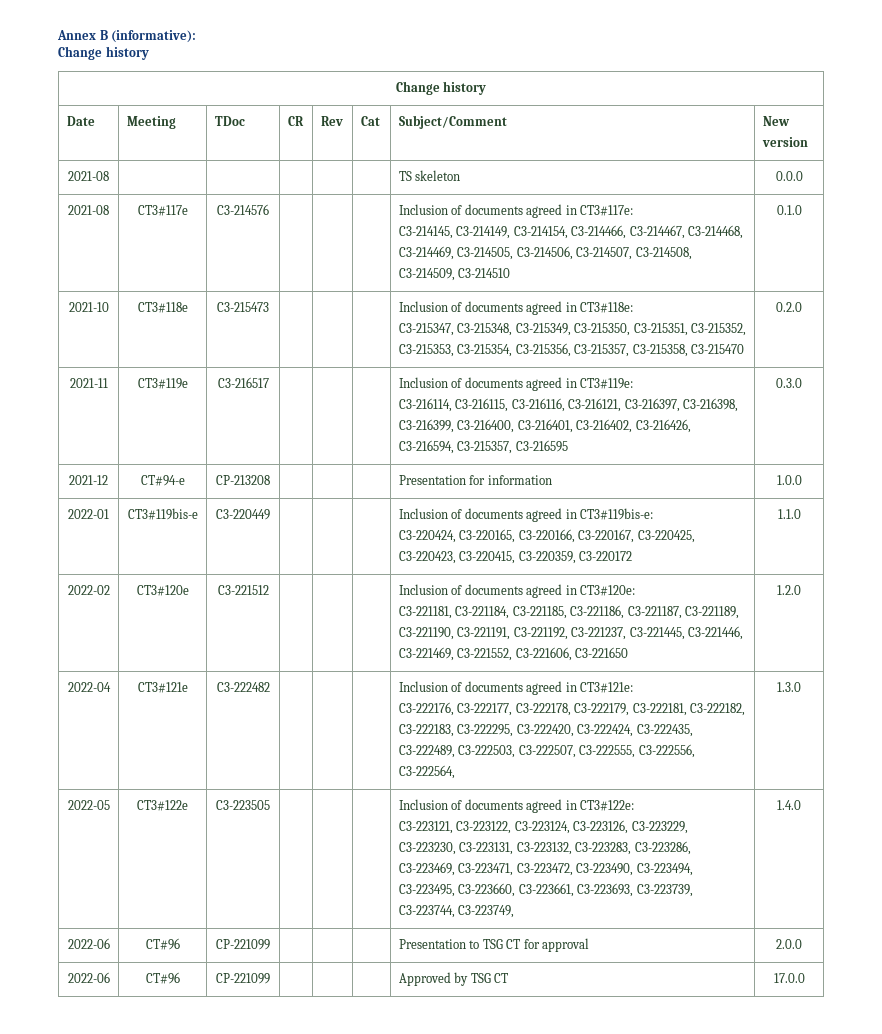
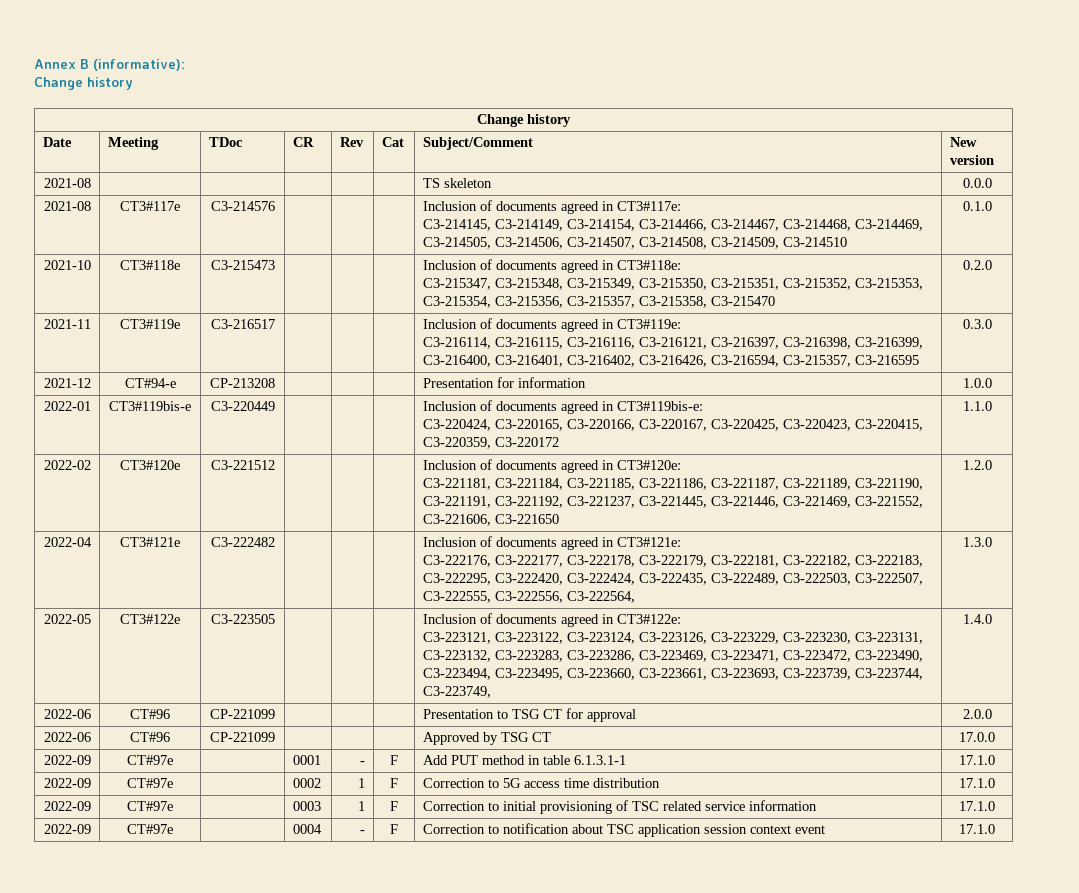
(805, 978) none -> [43,755,91,765] [127,755,173,765] [292,755,321,765] [360,761,366,765] [390,755,398,765] [422,755,626,765] [959,755,996,765] [43,778,91,788] [127,778,173,788] [292,778,321,788] [358,778,366,788] [390,778,398,788] [422,778,660,788] [959,778,996,788] [43,801,91,811] [127,801,173,811] [292,801,321,811] [358,801,366,811] [390,801,398,811] [422,800,817,814] [959,801,996,811] [43,824,91,834] [127,824,173,834] [292,824,322,834] [360,830,366,834] [390,824,398,834] [422,823,825,837] [959,824,996,834] // 2022-09 | CT#97e | | 0001 | - | F | Add PUT method in table 6.1.3.1-1 | 17.1.0 // 2022-09 | CT#97e | | 0002 | 1 | F | Correction to 5G access time distribution | 17.1.0 // 2022-09 | CT#97e | | 0003 | 1 | F | Correction to initial provisioning of TSC related service information | 17.1.0 // 2022-09 | CT#97e | | 0004 | - | F | Correction to notification about TSC application session context event | 17.1.0

